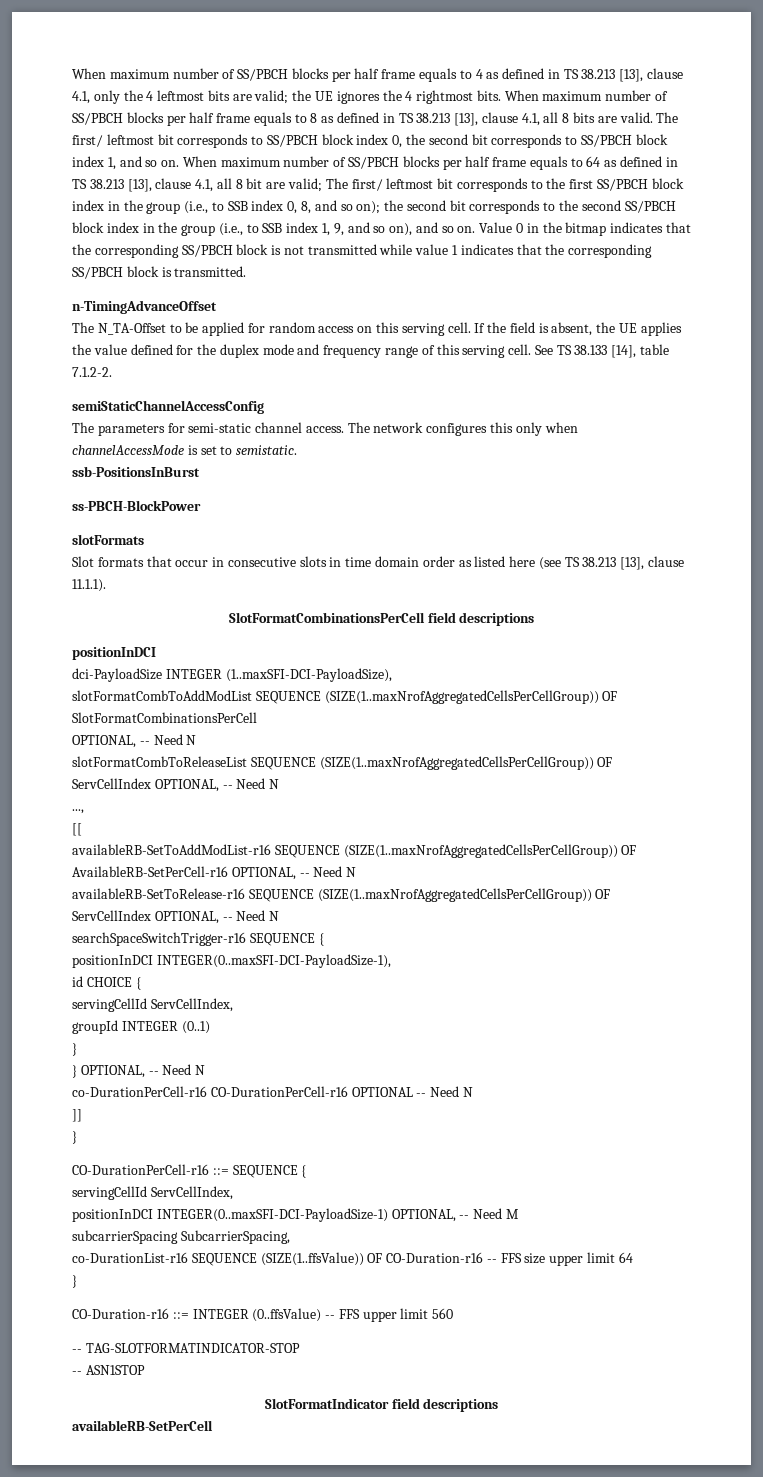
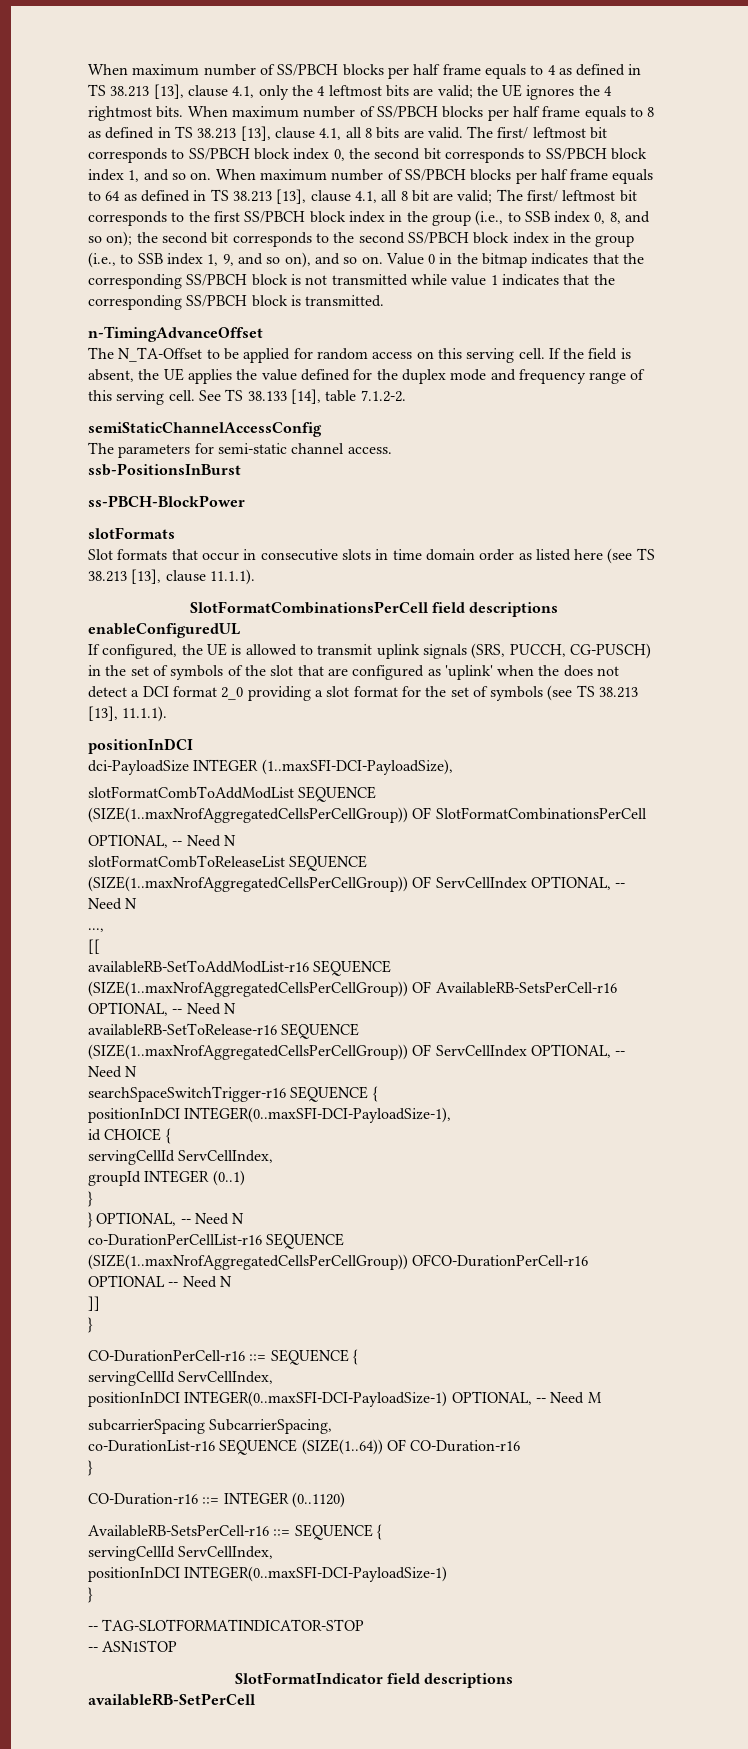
[347,422,578,436] [72,445,298,455] The network configures this only when channelAccessMode is set to semistatic. -> (392, 450) none
(535, 619) none -> [88,623,240,638] [88,643,651,659] [88,665,620,680] [88,685,639,701] [88,706,168,722] // enableConfiguredUL // If configured, the UE is allowed to transmit uplink signals (SRS, PUCCH, CG-PUSCH) in the set of symbols of the slot that are configured as 'uplink' when the does not detect a DCI format 2_0 providing a slot format for the set of symbols (see TS 38.213 [13], 11.1.1).
[72,866,228,877] AvailableRB-SetPerCell-r16 -> [435,982,617,994] AvailableRB-SetsPerCell-r16
[72,1086,348,1097] co-DurationPerCell-r16 CO-DurationPerCell-r16 -> [88,1233,345,1249] [88,1254,589,1270] co-DurationPerCellList-r16 SEQUENCE (SIZE(1..maxNrofAggregatedCellsPerCellGroup)) OFCO-DurationPerCell-r16
[260,1252,364,1266] (SIZE(1..ffsValue)) -> [301,1439,383,1455] (SIZE(1..64))
[486,1252,633,1266] [72,1275,77,1288] [72,1308,454,1322] -- FFS size upper limit 64 // } // CO-Duration-r16 ::= INTEGER (0..ffsValue) -- FFS upper limit 560 -> [88,1460,93,1476] [88,1492,345,1508] [88,1524,382,1540] [88,1546,274,1561] [88,1566,448,1582] [88,1587,93,1603] // } // CO-Duration-r16 ::= INTEGER (0..1120) // AvailableRB-SetsPerCell-r16 ::= SEQUENCE { // servingCellId ServCellIndex, // positionInDCI INTEGER(0..maxSFI-DCI-PayloadSize-1) // }

